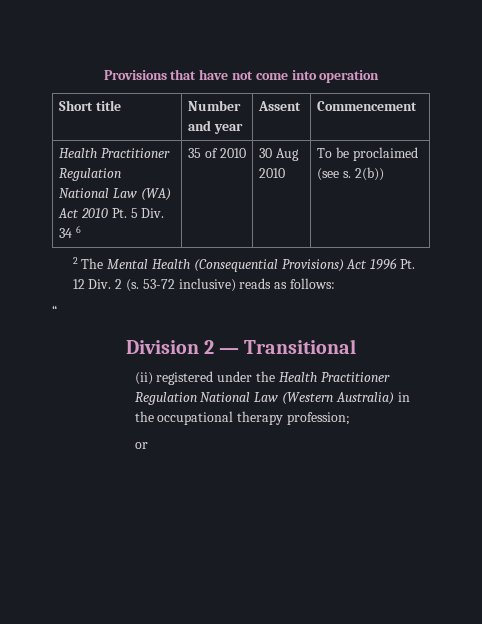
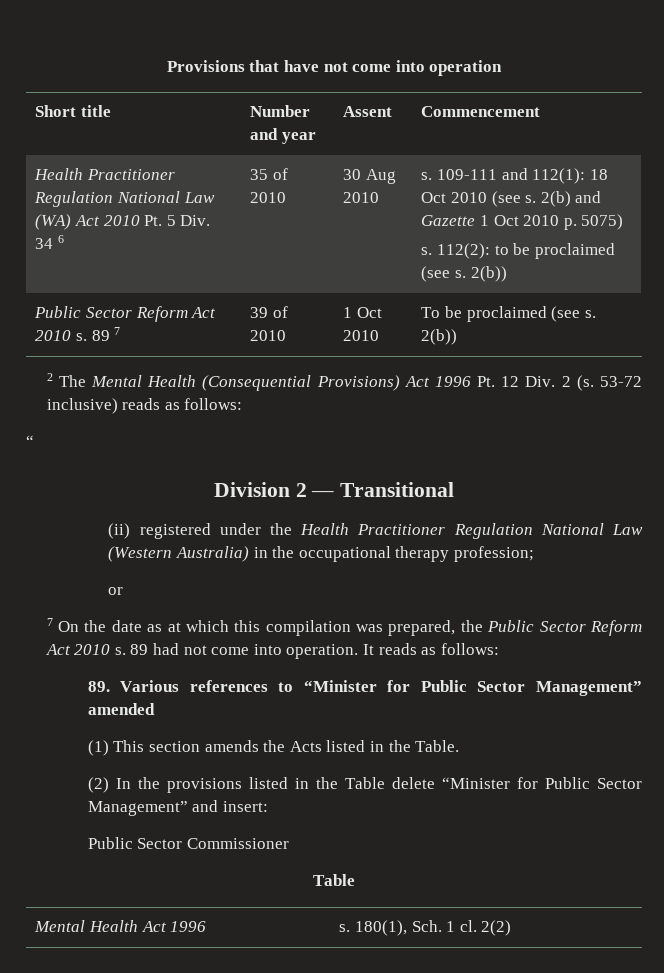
(286, 173) none -> [421,168,608,184] [421,191,602,207] [421,214,624,230] [421,243,615,259] [421,266,507,282] [34,306,217,322] [35,327,121,341] [250,306,289,318] [250,330,287,341] [343,307,383,318] [343,330,380,341] | s. 109-111 and 112(1): 18 Oct 2010 (see s. 2(b) and Gazette 1 Oct 2010 p. 5075) // s. 112(2): to be proclaimed (see s. 2(b)) // Public Sector Reform Act 2010 s. 89 7 | 39 of 2010 | 1 Oct 2010
(148, 445) none -> [46,618,642,636] [45,643,499,659] [87,680,642,696] [87,703,155,715] [87,740,460,756] [87,777,642,793] [87,800,268,816] [87,837,289,849] [313,874,355,886] [34,920,207,932] [339,920,512,936] // 7 On the date as at which this compilation was prepared, the Public Sector Reform Act 2010 s. 89 had not come into operation. It reads as follows: // 89. Various references to “Minister for Public Sector Management” amended // (1) This section amends the Acts listed in the Table. // (2) In the provisions listed in the Table delete “Minister for Public Sector Management” and insert: // Public Sector Commissioner // Table // Mental Health Act 1996 | s. 180(1), Sch. 1 cl. 2(2)

